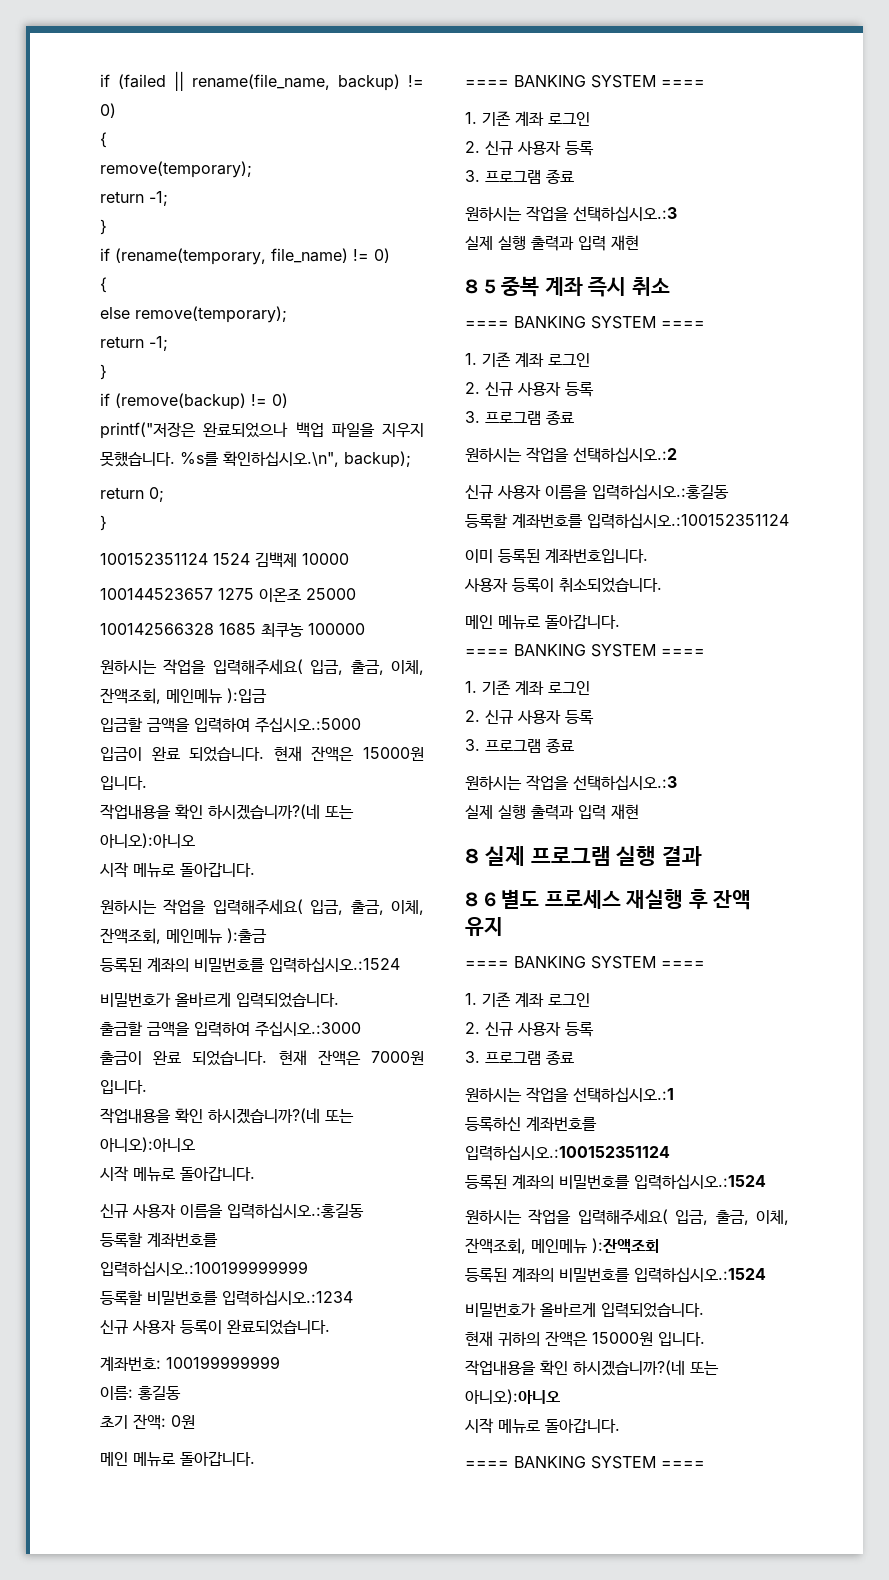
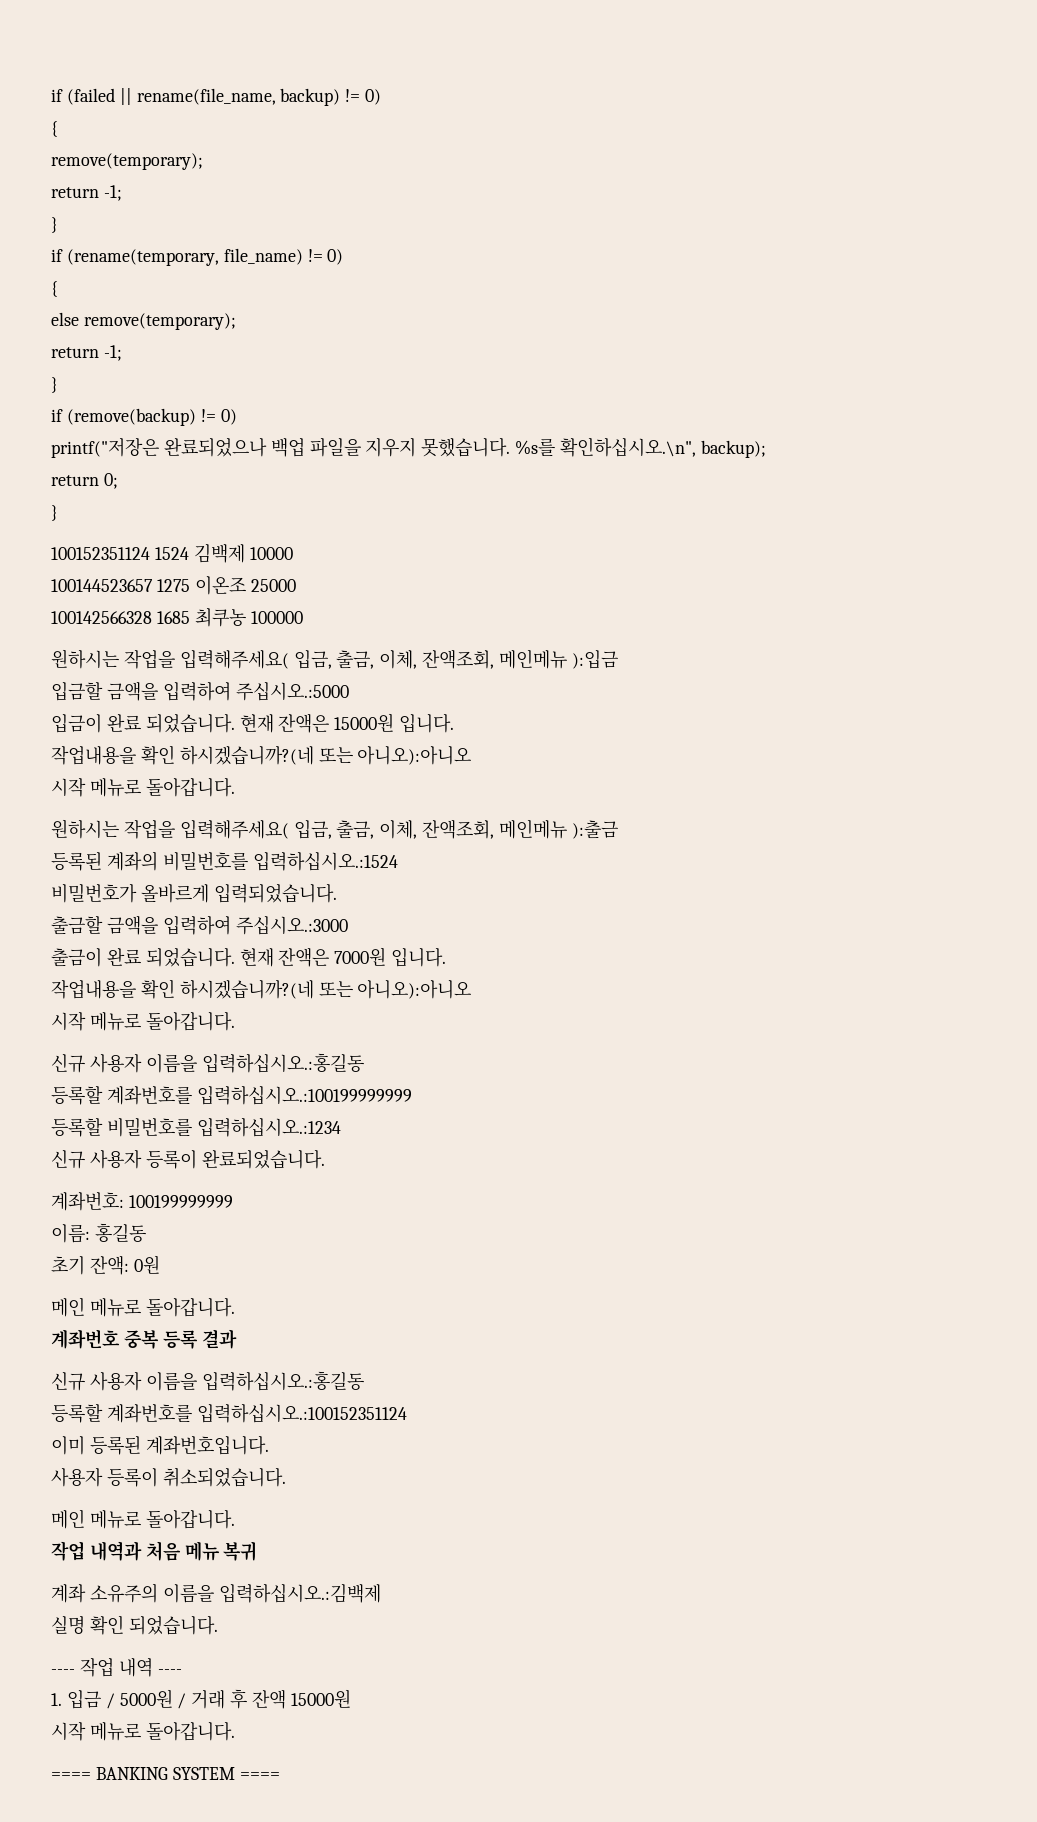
[465,75,705,88] [465,111,590,126] [465,141,594,156] [465,169,574,184] [465,206,677,222] [465,235,639,251] [465,276,670,297] [465,316,705,329] [465,352,590,367] [465,382,594,397] [465,410,574,425] [465,447,677,463] ==== BANKING SYSTEM ==== // 1. 기존 계좌 로그인 // 2. 신규 사용자 등록 // 3. 프로그램 종료 // 원하시는 작업을 선택하십시오.:3 // 실제 실행 출력과 입력 재현 // 8 5 중복 계좌 즉시 취소 // ==== BANKING SYSTEM ==== // 1. 기존 계좌 로그인 // 2. 신규 사용자 등록 // 3. 프로그램 종료 // 원하시는 작업을 선택하십시오.:2 -> [51,1329,237,1349] 계좌번호 중복 등록 결과
[465,644,705,657] [465,680,590,695] [465,710,594,725] [465,738,574,753] [465,775,677,791] [465,804,639,820] [465,846,703,866] [465,889,752,910] [465,917,503,936] [465,956,705,969] [465,992,590,1007] [465,1022,594,1037] [465,1050,574,1065] [465,1087,674,1103] [465,1116,597,1132] [465,1145,670,1161] [465,1174,766,1190] [465,1209,789,1225] [465,1238,659,1254] [465,1267,766,1283] [465,1302,704,1318] [465,1331,705,1347] [465,1360,719,1376] [465,1389,560,1404] ==== BANKING SYSTEM ==== // 1. 기존 계좌 로그인 // 2. 신규 사용자 등록 // 3. 프로그램 종료 // 원하시는 작업을 선택하십시오.:3 // 실제 실행 출력과 입력 재현 // 8 실제 프로그램 실행 결과 // 8 6 별도 프로세스 재실행 후 잔액 유지 // ==== BANKING SYSTEM ==== // 1. 기존 계좌 로그인 // 2. 신규 사용자 등록 // 3. 프로그램 종료 // 원하시는 작업을 선택하십시오.:1 // 등록하신 계좌번호를 입력하십시오.:100152351124 // 등록된 계좌의 비밀번호를 입력하십시오.:1524 // 원하시는 작업을 입력해주세요( 입금, 출금, 이체, 잔액조회, 메인메뉴 ):잔액조회 // 등록된 계좌의 비밀번호를 입력하십시오.:1524 // 비밀번호가 올바르게 입력되었습니다. // 현재 귀하의 잔액은 15000원 입니다. // 작업내용을 확인 하시겠습니까?(네 또는 아니오):아니오 -> [51,1541,258,1561] [51,1583,381,1603] [51,1615,218,1635] [51,1658,182,1677] [51,1689,351,1709] 작업 내역과 처음 메뉴 복귀 // 계좌 소유주의 이름을 입력하십시오.:김백제 // 실명 확인 되었습니다. // ---- 작업 내역 ---- // 1. 입금 / 5000원 / 거래 후 잔액 15000원

